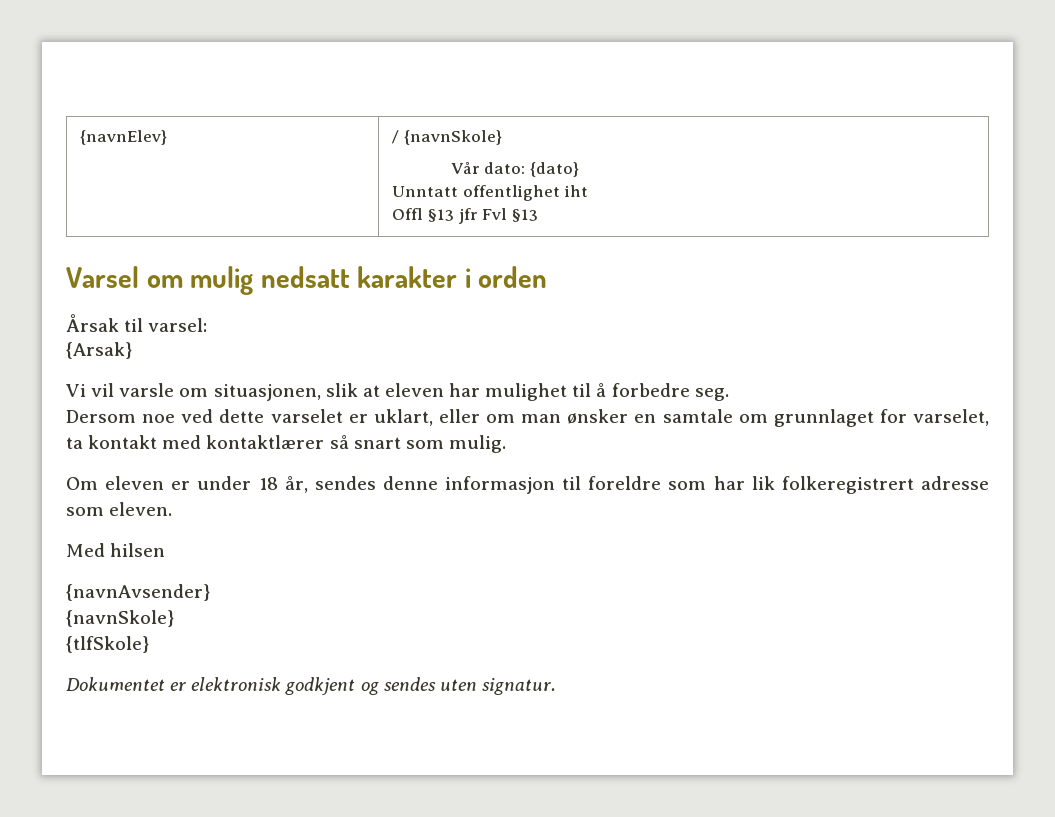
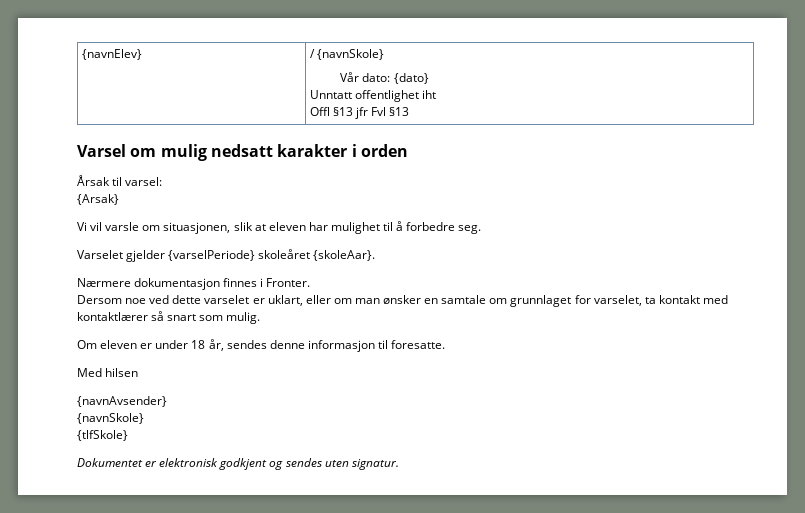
(729, 394) none -> [77,249,376,262] [77,278,311,290] // Varselet gjelder {varselPeriode} skoleåret {skoleAar}. // Nærmere dokumentasjon finnes i Fronter.
[588,476,989,494] [66,502,173,516] foreldre som har lik folkeregistrert adresse som eleven. -> [391,340,446,349] foresatte.

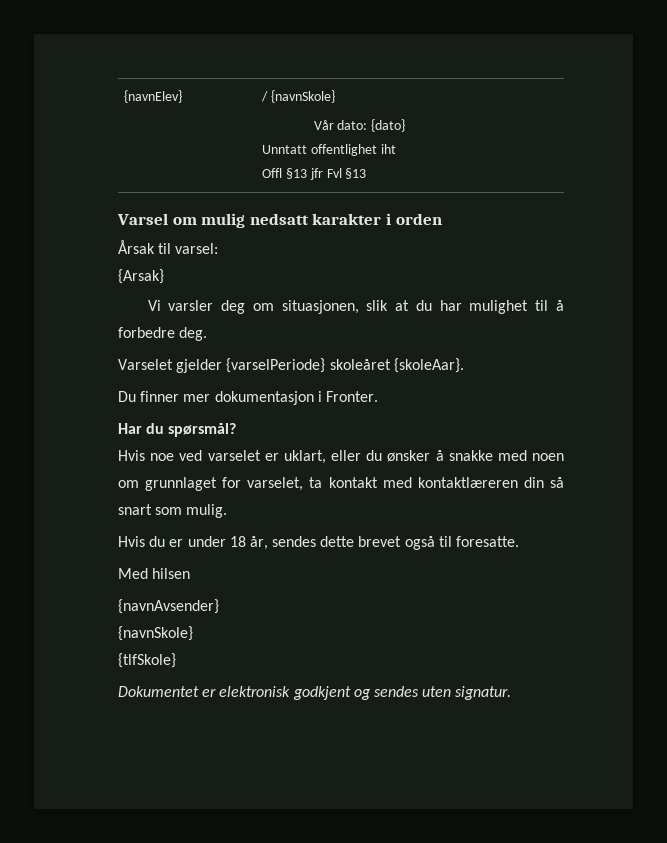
[90,222,140,231] vil varsle -> [168,300,246,314] varsler deg
[268,222,306,231] eleven -> [415,300,432,311] du
[458,225,482,234] seg. -> [179,327,208,341] deg.
[77,278,311,290] [77,295,122,304] Nærmere dokumentasjon finnes i Fronter. // Dersom -> [118,391,378,405] [118,423,237,437] [118,450,145,461] Du finner mer dokumentasjon i Fronter. // Har du spørsmål? // Hvis
[172,295,202,304] dette -> (203, 455) none
[333,295,487,304] om man ønsker en samtale -> [366,450,564,462] du ønsker å snakke med noen
[77,312,148,321] kontaktlærer -> [417,477,544,488] kontaktlæreren din
[77,340,138,349] Om eleven -> [118,536,166,547] Hvis du
[269,340,375,352] denne informasjon -> [320,536,435,550] dette brevet også

